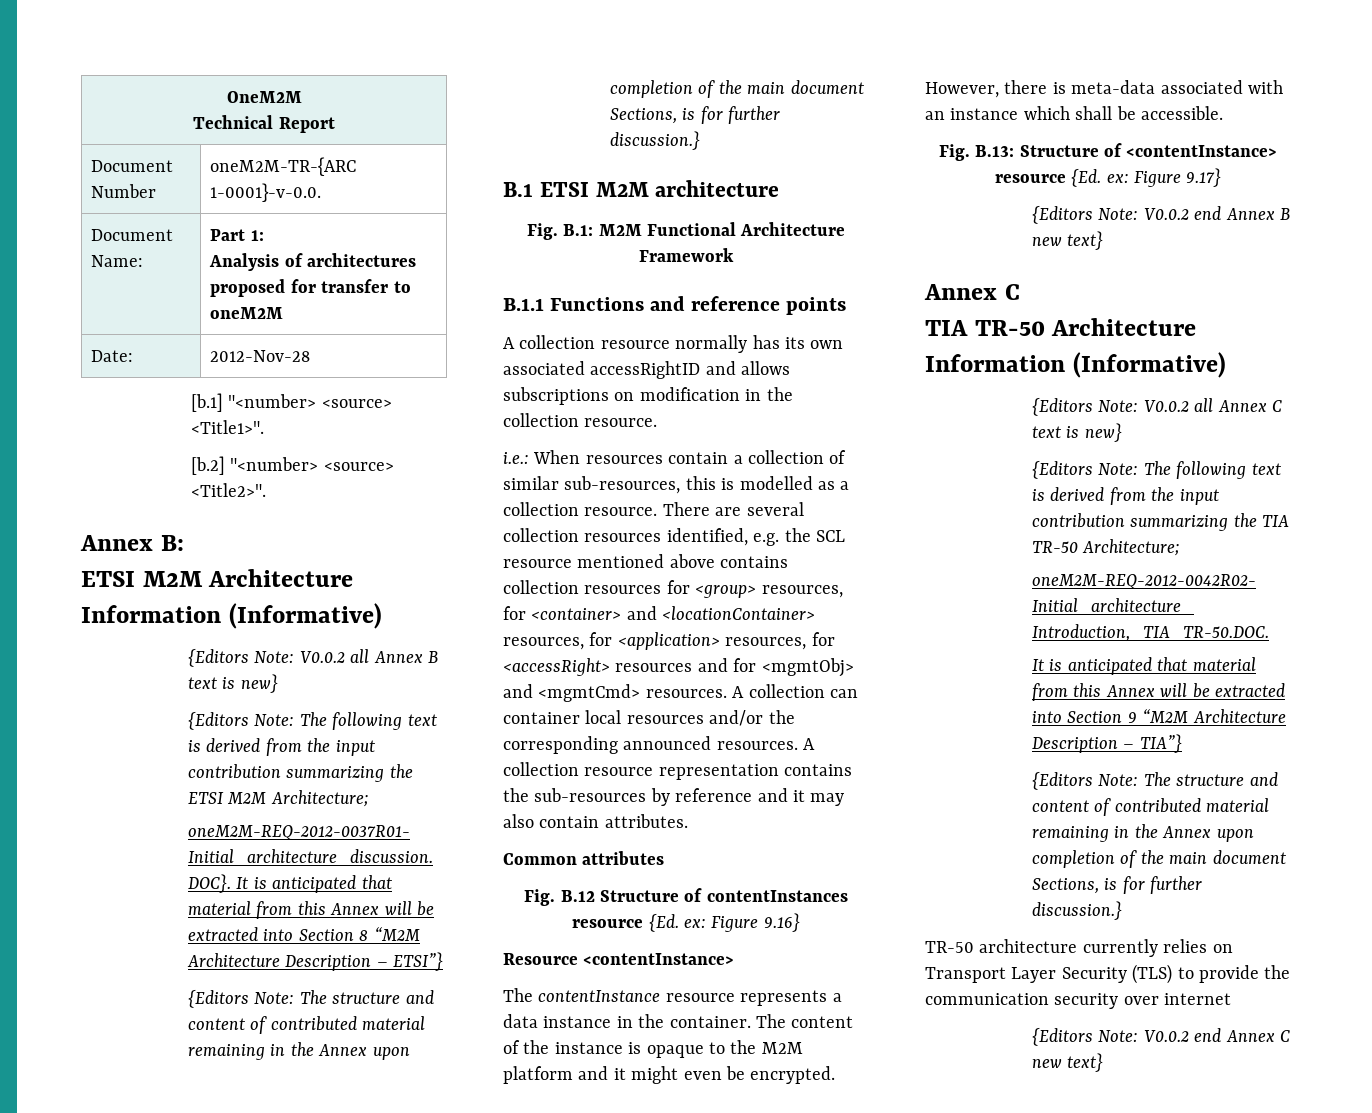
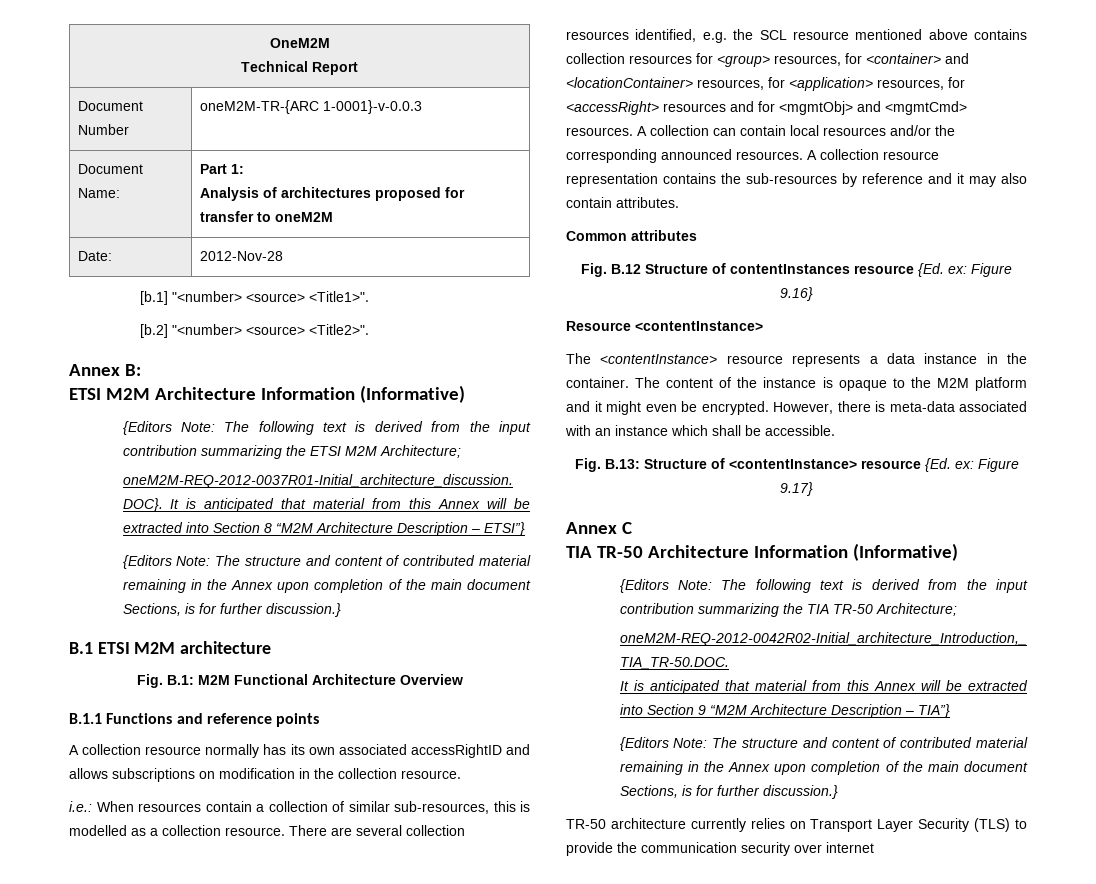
[210,183,322,202] 1-0001}-v-0.0. -> [323,100,423,114] 1-0001}-v-0.0.3
[187,648,438,667] [187,674,278,693] // {Editors Note: V0.0.2 all Annex B text is new} -> (465, 394) none
[639,248,734,262] Framework -> [399,674,463,685] Overview
[503,712,580,724] container -> [740,125,786,136] contain
[538,990,661,1002] contentInstance -> [600,354,718,364] <contentInstance>
[1031,205,1290,224] [1031,231,1104,250] // {Editors Note: V0.0.2 end Annex B new text} -> (813, 489) none
[1031,397,1282,416] [1031,423,1122,442] // {Editors Note: V0.0.2 all Annex C text is new} -> (958, 552) none
[1031,1027,1290,1046] [1031,1053,1104,1072] // {Editors Note: V0.0.2 end Annex C new text} -> (874, 847) none

